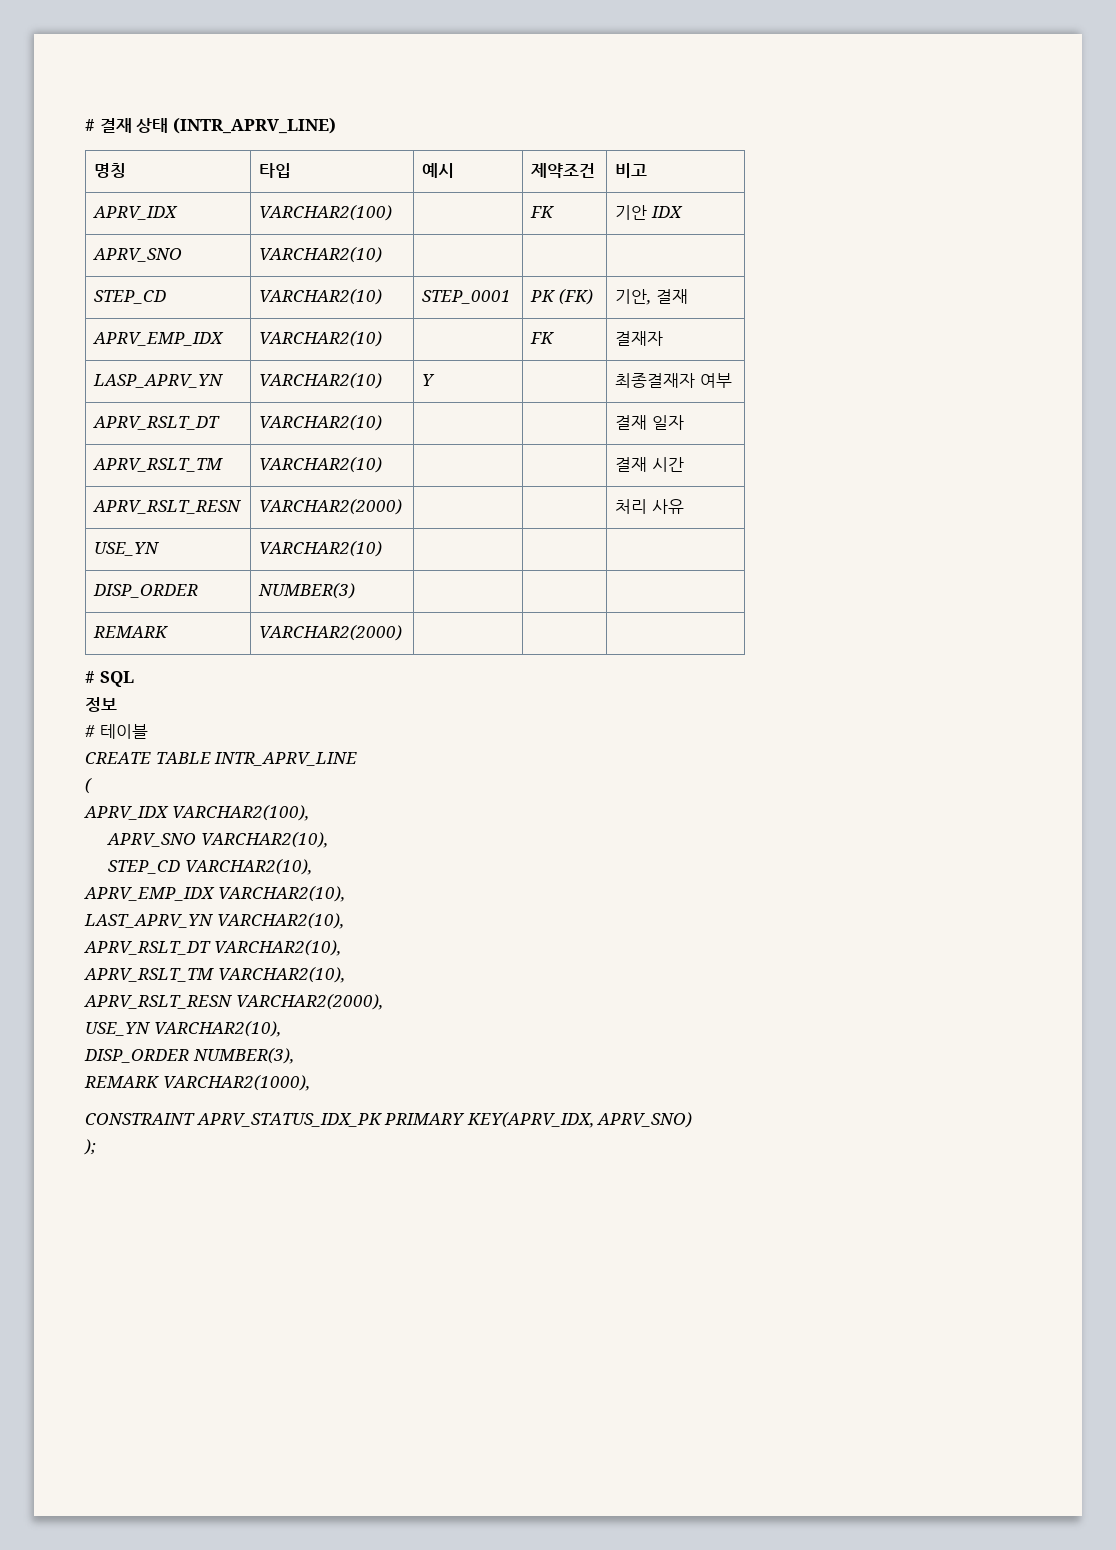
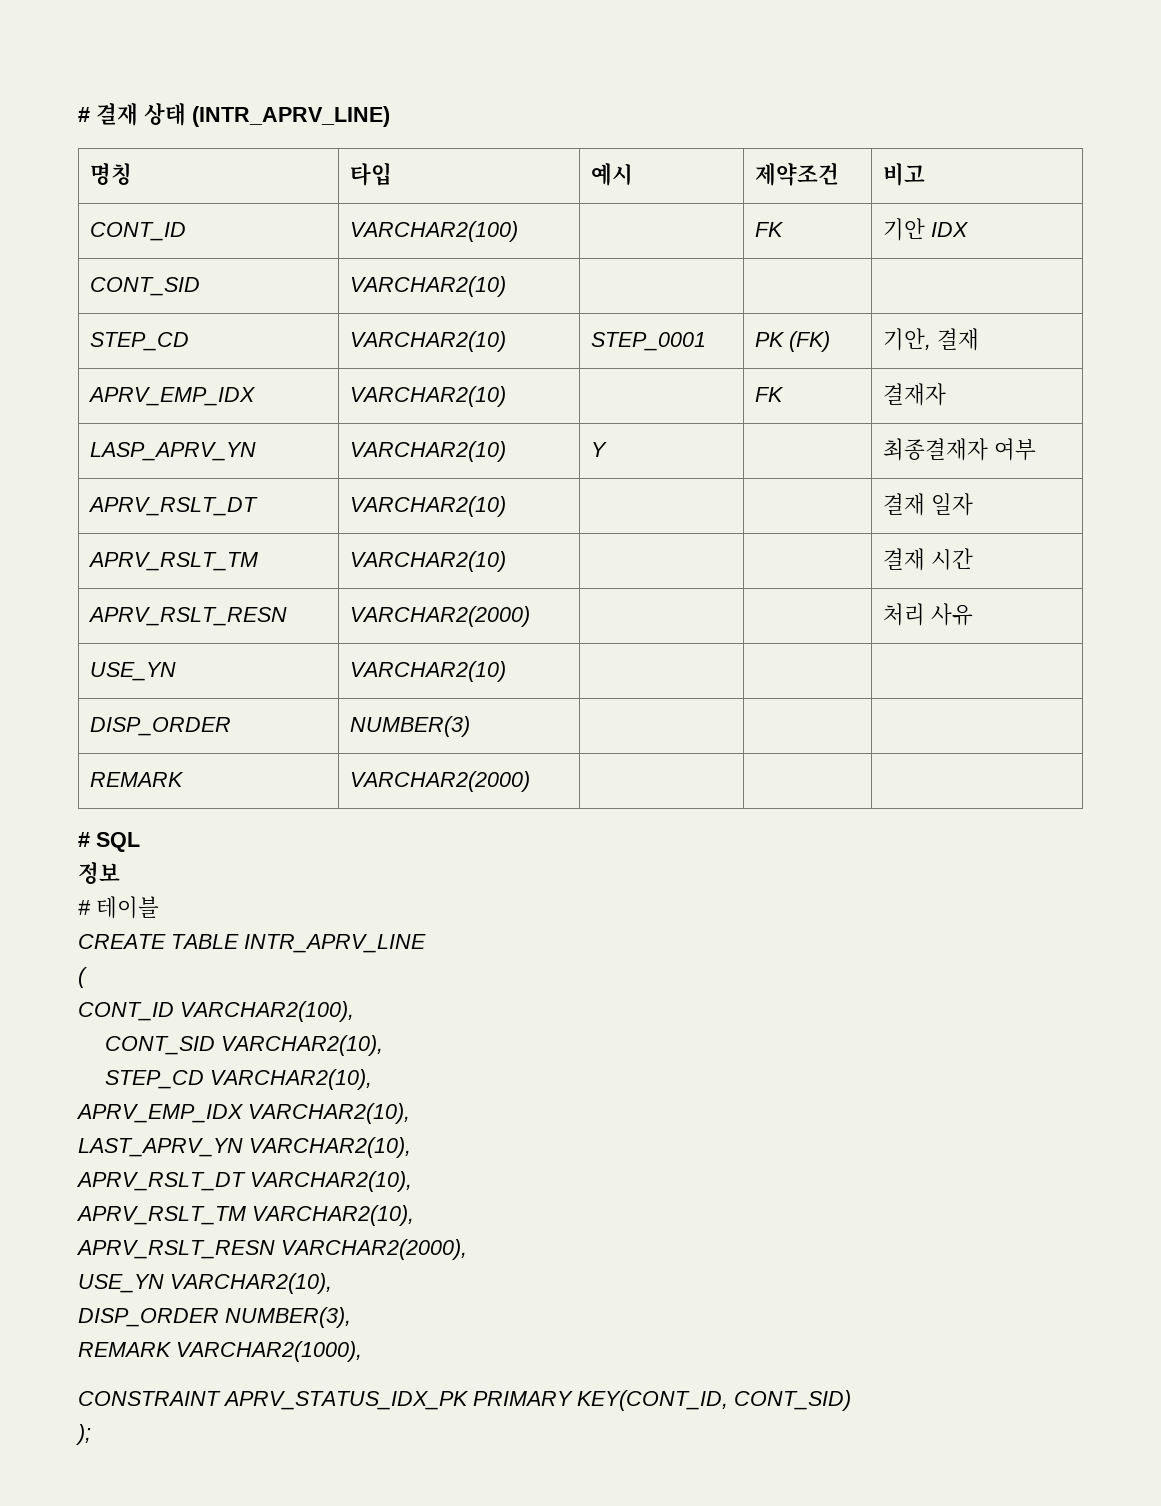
[93,206,179,220] APRV_IDX -> [89,222,186,241] CONT_ID
[93,248,183,262] APRV_SNO -> [89,277,200,296] CONT_SID
[84,806,169,820] APRV_IDX -> [78,1002,174,1021] CONT_ID
[107,833,197,847] APRV_SNO -> [105,1036,216,1055] CONT_SID
[466,1112,693,1128] KEY(APRV_IDX, APRV_SNO) -> [577,1390,851,1411] KEY(CONT_ID, CONT_SID)

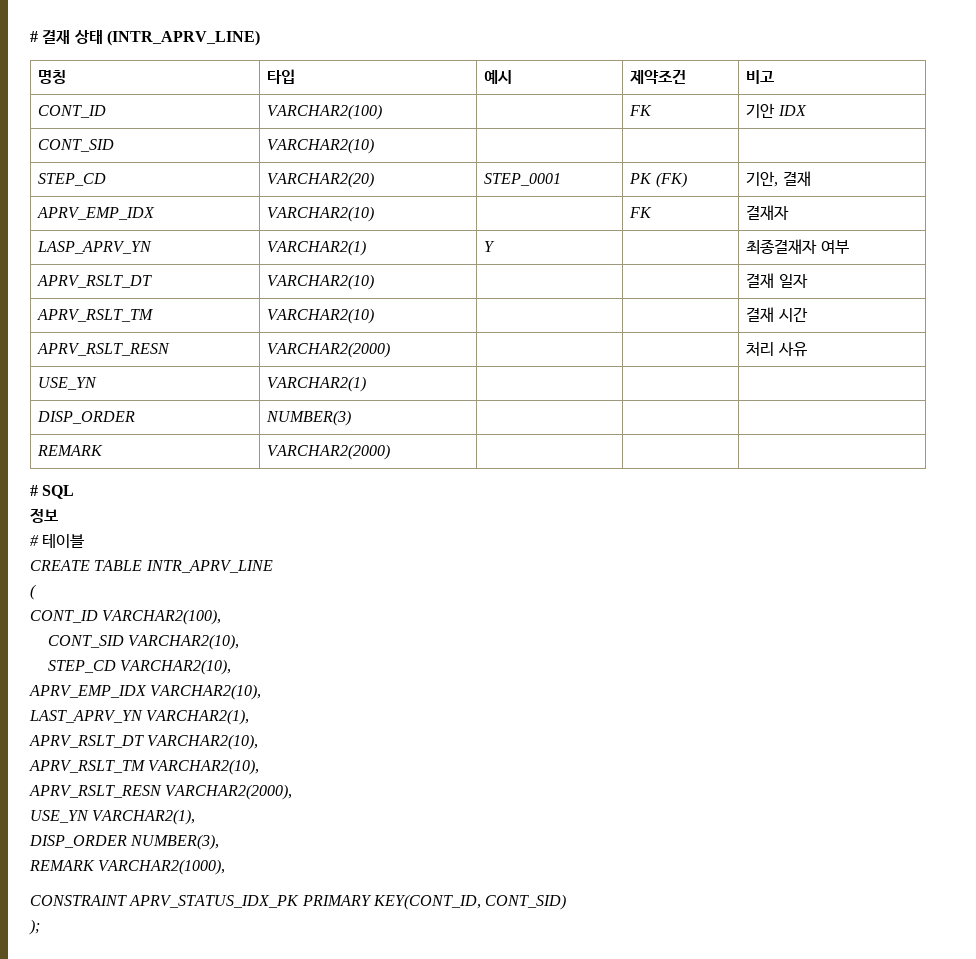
[349,331,506,352] VARCHAR2(10) -> [267,172,375,188] VARCHAR2(20)
[349,441,506,462] VARCHAR2(10) -> [267,240,367,256] VARCHAR2(1)
[349,661,506,682] VARCHAR2(10) -> [267,376,367,392] VARCHAR2(1)
[249,1137,411,1158] VARCHAR2(10), -> [146,709,250,725] VARCHAR2(1),
[170,1273,332,1294] VARCHAR2(10), -> [92,809,196,825] VARCHAR2(1),

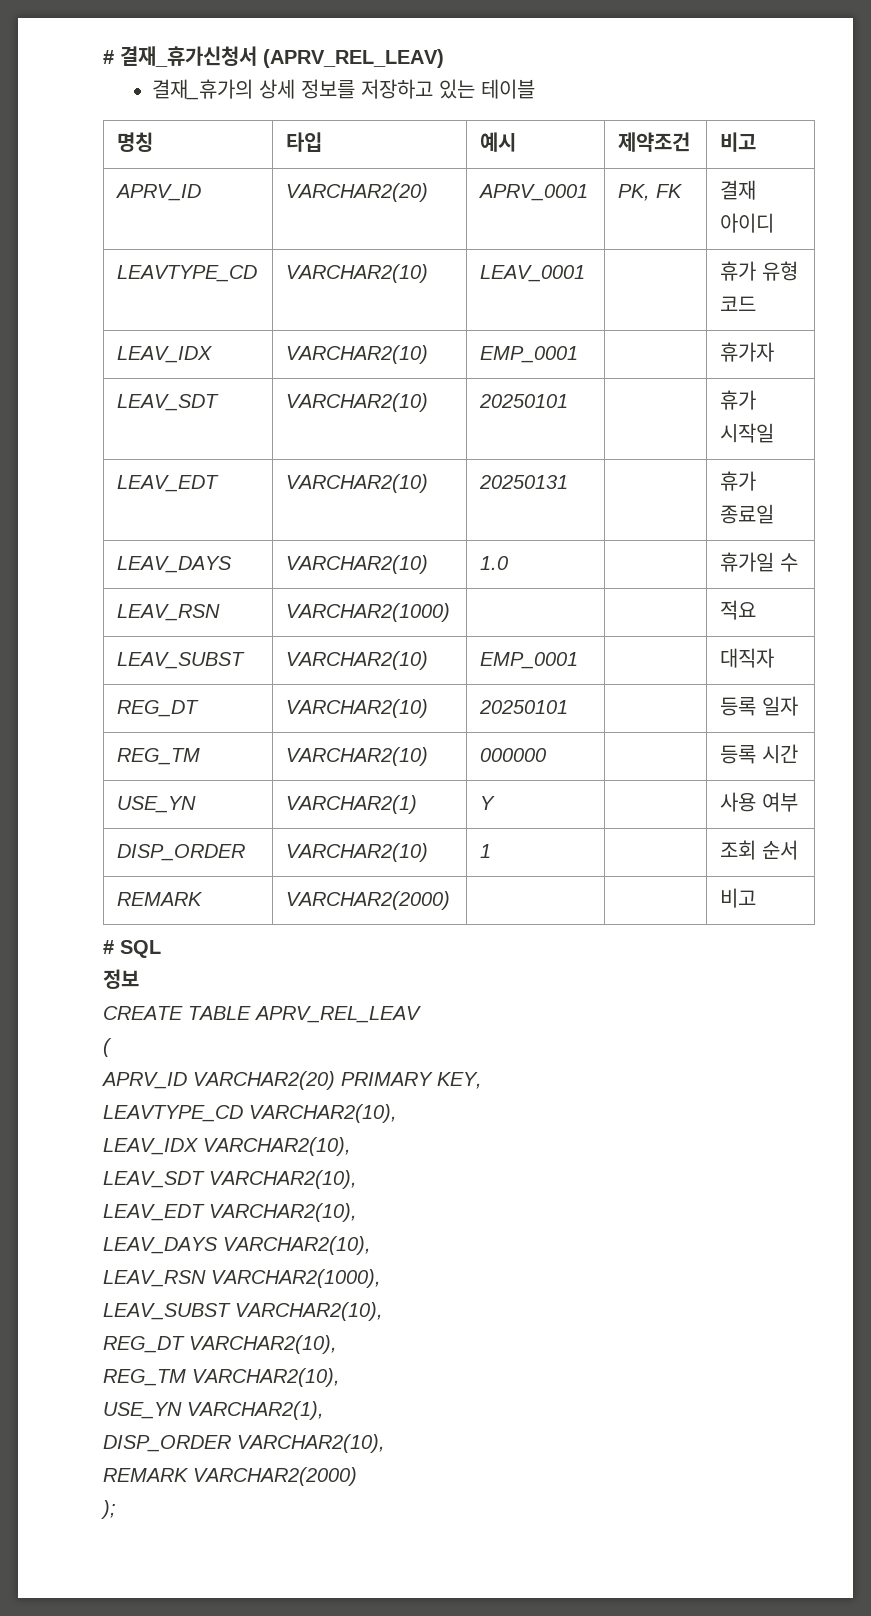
[30,30,260,46] # 결재 상태 (INTR_APRV_LINE) -> [103,46,444,68] [151,79,535,100] # 결재_휴가신청서 (APRV_REL_LEAV) // 결재_휴가의 상세 정보를 저장하고 있는 테이블
[38,105,107,118] [267,104,383,120] [629,105,653,116] [746,103,807,118] [38,139,115,152] [267,138,375,154] [38,173,107,186] [267,172,375,188] [484,173,562,186] [629,172,687,188] [746,171,811,187] [37,207,156,220] [267,206,375,222] [629,207,653,218] [746,205,790,220] [37,241,153,254] CONT_ID | VARCHAR2(100) | | FK | 기안 IDX // CONT_SID | VARCHAR2(10) | | | // STEP_CD | VARCHAR2(20) | STEP_0001 | PK (FK) | 기안, 결재 // APRV_EMP_IDX | VARCHAR2(10) | | FK | 결재자 // LASP_APRV_YN -> [116,184,202,201] [286,183,429,202] [479,184,589,201] [618,184,684,201] [720,180,757,200] [720,213,775,233] [117,265,258,282] [286,264,429,283] [480,265,586,282] [720,261,799,281] [720,296,757,312] [117,346,213,363] [286,345,429,364] [480,346,579,363] [720,342,775,362] [117,394,220,411] [286,393,429,412] [479,394,569,408] [720,390,757,410] [720,423,775,443] [117,475,220,492] [286,474,429,493] [479,475,569,489] [720,471,757,491] [720,504,775,524] [117,556,233,573] [286,555,429,574] [480,556,509,570] [720,552,799,572] [117,604,221,621] [286,603,451,622] [720,600,757,620] [117,652,246,669] [286,651,429,670] [480,652,579,669] [720,648,775,668] [117,700,200,717] [286,699,429,718] [479,700,569,714] [720,696,799,716] [117,748,201,765] [286,747,429,766] [480,748,547,762] [720,744,799,764] [117,796,197,813] APRV_ID | VARCHAR2(20) | APRV_0001 | PK, FK | 결재 아이디 // LEAVTYPE_CD | VARCHAR2(10) | LEAV_0001 | | 휴가 유형 코드 // LEAV_IDX | VARCHAR2(10) | EMP_0001 | | 휴가자 // LEAV_SDT | VARCHAR2(10) | 20250101 | | 휴가 시작일 // LEAV_EDT | VARCHAR2(10) | 20250131 | | 휴가 종료일 // LEAV_DAYS | VARCHAR2(10) | 1.0 | | 휴가일 수 // LEAV_RSN | VARCHAR2(1000) | | | 적요 // LEAV_SUBST | VARCHAR2(10) | EMP_0001 | | 대직자 // REG_DT | VARCHAR2(10) | 20250101 | | 등록 일자 // REG_TM | VARCHAR2(10) | 000000 | | 등록 시간 // USE_YN
[746,239,818,254] 최종결재자 -> [720,792,757,812] 사용
[37,275,153,288] [267,274,375,290] [746,273,808,288] [37,309,155,322] [267,308,375,324] [746,307,808,322] [37,343,171,356] [267,342,391,358] [746,341,807,357] [38,377,98,390] [267,376,367,392] [37,411,136,424] [266,410,352,426] APRV_RSLT_DT | VARCHAR2(10) | | | 결재 일자 // APRV_RSLT_TM | VARCHAR2(10) | | | 결재 시간 // APRV_RSLT_RESN | VARCHAR2(2000) | | | 처리 사유 // USE_YN | VARCHAR2(1) | | | // DISP_ORDER | NUMBER(3) | | | -> [117,844,246,861] [286,843,429,862] [480,844,492,858] [720,840,799,860] DISP_ORDER | VARCHAR2(10) | 1 | | 조회 순서
(391, 452) none -> [720,888,757,908] 비고
[30,533,86,548] // # 테이블 -> (139, 979) none
[145,560,273,573] INTR_APRV_LINE -> [255,1006,421,1023] APRV_REL_LEAV
[30,609,222,625] [48,634,240,650] [48,659,232,675] [29,684,262,700] [29,709,250,725] [29,734,259,750] [29,759,260,775] [29,784,293,800] CONT_ID VARCHAR2(100), // CONT_SID VARCHAR2(10), // STEP_CD VARCHAR2(10), // APRV_EMP_IDX VARCHAR2(10), // LAST_APRV_YN VARCHAR2(1), // APRV_RSLT_DT VARCHAR2(10), // APRV_RSLT_TM VARCHAR2(10), // APRV_RSLT_RESN VARCHAR2(2000), -> [102,1071,482,1090] [103,1104,397,1123] [103,1137,351,1156] [103,1170,357,1189] [103,1203,357,1222] [103,1236,371,1255] [103,1269,381,1288] [103,1302,383,1321] [103,1335,337,1354] [103,1368,340,1387] APRV_ID VARCHAR2(20) PRIMARY KEY, // LEAVTYPE_CD VARCHAR2(10), // LEAV_IDX VARCHAR2(10), // LEAV_SDT VARCHAR2(10), // LEAV_EDT VARCHAR2(10), // LEAV_DAYS VARCHAR2(10), // LEAV_RSN VARCHAR2(1000), // LEAV_SUBST VARCHAR2(10), // REG_DT VARCHAR2(10), // REG_TM VARCHAR2(10),
[130,834,220,850] [29,859,226,875] [30,894,567,910] NUMBER(3), // REMARK VARCHAR2(1000), // CONSTRAINT APRV_STATUS_IDX_PK PRIMARY KEY(CONT_ID, CONT_SID) -> [237,1434,385,1453] [103,1467,357,1486] VARCHAR2(10), // REMARK VARCHAR2(2000)

